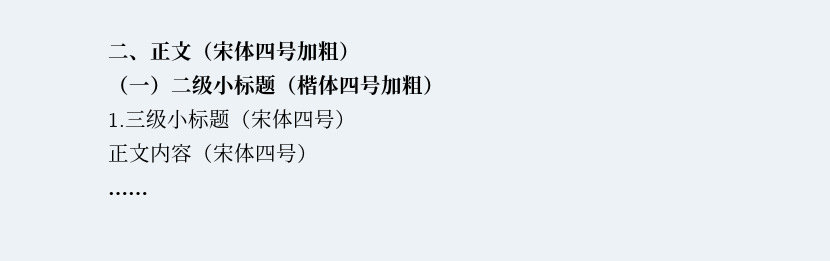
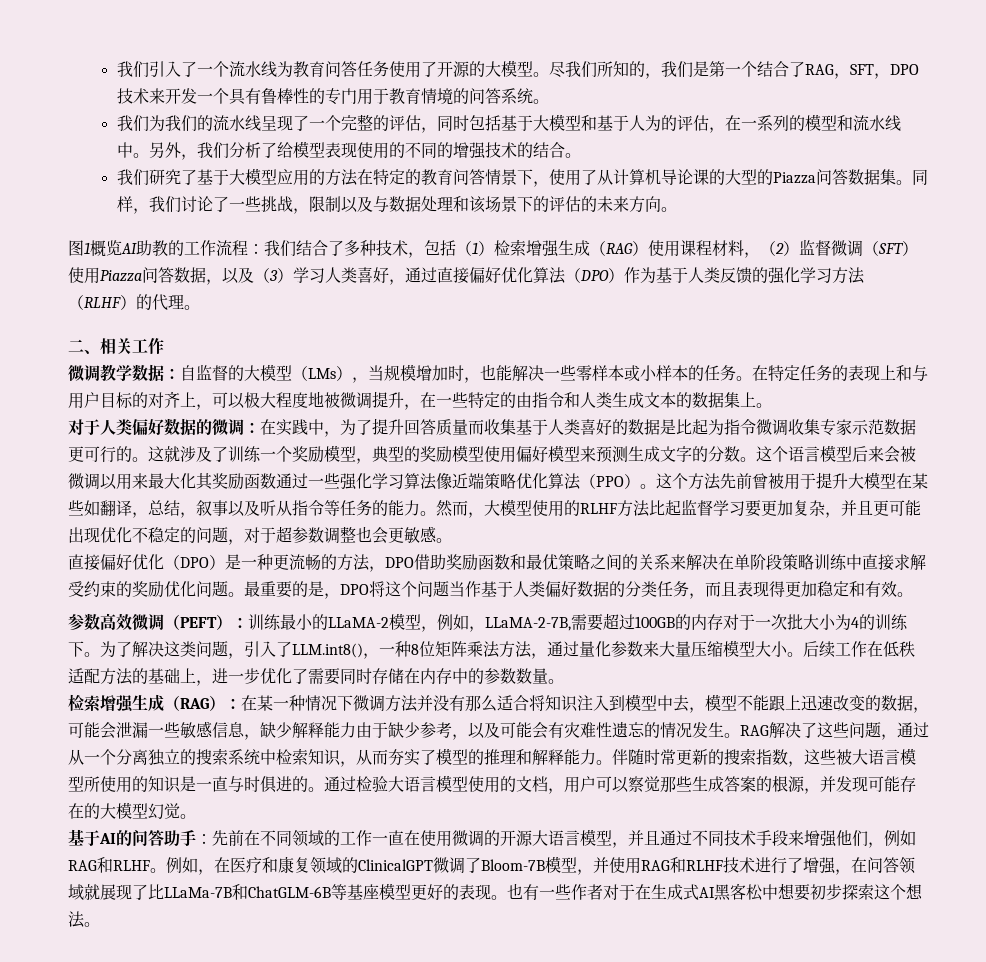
[108,41,360,61] [108,74,444,96] [108,109,356,129] [108,143,318,163] [108,192,148,195] 二、正文（宋体四号加粗） // （一）二级小标题（楷体四号加粗） // 1.三级小标题（宋体四号） // 正文内容（宋体四号） // …… -> [116,60,919,79] [116,88,549,105] [116,114,901,133] [116,141,581,160] [116,168,928,187] [116,196,677,214] [68,239,918,258] [68,267,865,285] [68,294,200,311] [68,338,164,355] [68,364,928,383] [68,391,772,410] [68,418,916,437] [68,445,916,464] [68,472,928,490] [68,499,921,518] [68,526,452,545] [68,554,926,572] [68,581,913,599] [68,613,908,632] [68,640,915,659] [68,668,564,686] [68,694,929,713] [68,721,929,740] [68,748,916,767] [68,775,916,794] [68,802,196,819] [68,829,916,848] [68,856,916,875] [68,883,923,901] [68,911,100,928] 我们引入了一个流水线为教育问答任务使用了开源的大模型。尽我们所知的，我们是第一个结合了RAG，SFT，DPO技术来开发一个具有鲁棒性的专门用于教育情境的问答系统。 // 我们为我们的流水线呈现了一个完整的评估，同时包括基于大模型和基于人为的评估，在一系列的模型和流水线中。另外，我们分析了给模型表现使用的不同的增强技术的结合。 // 我们研究了基于大模型应用的方法在特定的教育问答情景下，使用了从计算机导论课的大型的Piazza问答数据集。同样，我们讨论了一些挑战，限制以及与数据处理和该场景下的评估的未来方向。 // 图1概览AI助教的工作流程：我们结合了多种技术，包括（1）检索增强生成（RAG）使用课程材料，（2）监督微调（SFT）使用Piazza问答数据，以及（3）学习人类喜好，通过直接偏好优化算法（DPO）作为基于人类反馈的强化学习方法（RLHF）的代理。 // 二、相关工作 // 微调教学数据：自监督的大模型（LMs），当规模增加时，也能解决一些零样本或小样本的任务。在特定任务的表现上和与用户目标的对齐上，可以极大程度地被微调提升，在一些特定的由指令和人类生成文本的数据集上。 // 对于人类偏好数据的微调：在实践中，为了提升回答质量而收集基于人类喜好的数据是比起为指令微调收集专家示范数据更可行的。这就涉及了训练一个奖励模型，典型的奖励模型使用偏好模型来预测生成文字的分数。这个语言模型后来会被微调以用来最大化其奖励函数通过一些强化学习算法像近端策略优化算法（PPO）。这个方法先前曾被用于提升大模型在某些如翻译，总结，叙事以及听从指令等任务的能力。然而，大模型使用的RLHF方法比起监督学习要更加复杂，并且更可能出现优化不稳定的问题，对于超参数调整也会更敏感。 // 直接偏好优化（DPO）是一种更流畅的方法，DPO借助奖励函数和最优策略之间的关系来解决在单阶段策略训练中直接求解受约束的奖励优化问题。最重要的是，DPO将这个问题当作基于人类偏好数据的分类任务，而且表现得更加稳定和有效。 // 参数高效微调（PEFT）：训练最小的LLaMA-2模型，例如，LLaMA-2-7B,需要超过100GB的内存对于一次批大小为4的训练下。为了解决这类问题，引入了LLM.int8()，一种8位矩阵乘法方法，通过量化参数来大量压缩模型大小。后续工作在低秩适配方法的基础上，进一步优化了需要同时存储在内存中的参数数量。 // 检索增强生成（RAG）：在某一种情况下微调方法并没有那么适合将知识注入到模型中去，模型不能跟上迅速改变的数据，可能会泄漏一些敏感信息，缺少解释能力由于缺少参考，以及可能会有灾难性遗忘的情况发生。RAG解决了这些问题，通过从一个分离独立的搜索系统中检索知识，从而夯实了模型的推理和解释能力。伴随时常更新的搜索指数，这些被大语言模型所使用的知识是一直与时俱进的。通过检验大语言模型使用的文档，用户可以察觉那些生成答案的根源，并发现可能存在的大模型幻觉。 // 基于AI的问答助手：先前在不同领域的工作一直在使用微调的开源大语言模型，并且通过不同技术手段来增强他们，例如RAG和RLHF。例如，在医疗和康复领域的ClinicalGPT微调了Bloom-7B模型，并使用RAG和RLHF技术进行了增强，在问答领域就展现了比LLaMa-7B和ChatGLM-6B等基座模型更好的表现。也有一些作者对于在生成式AI黑客松中想要初步探索这个想法。

